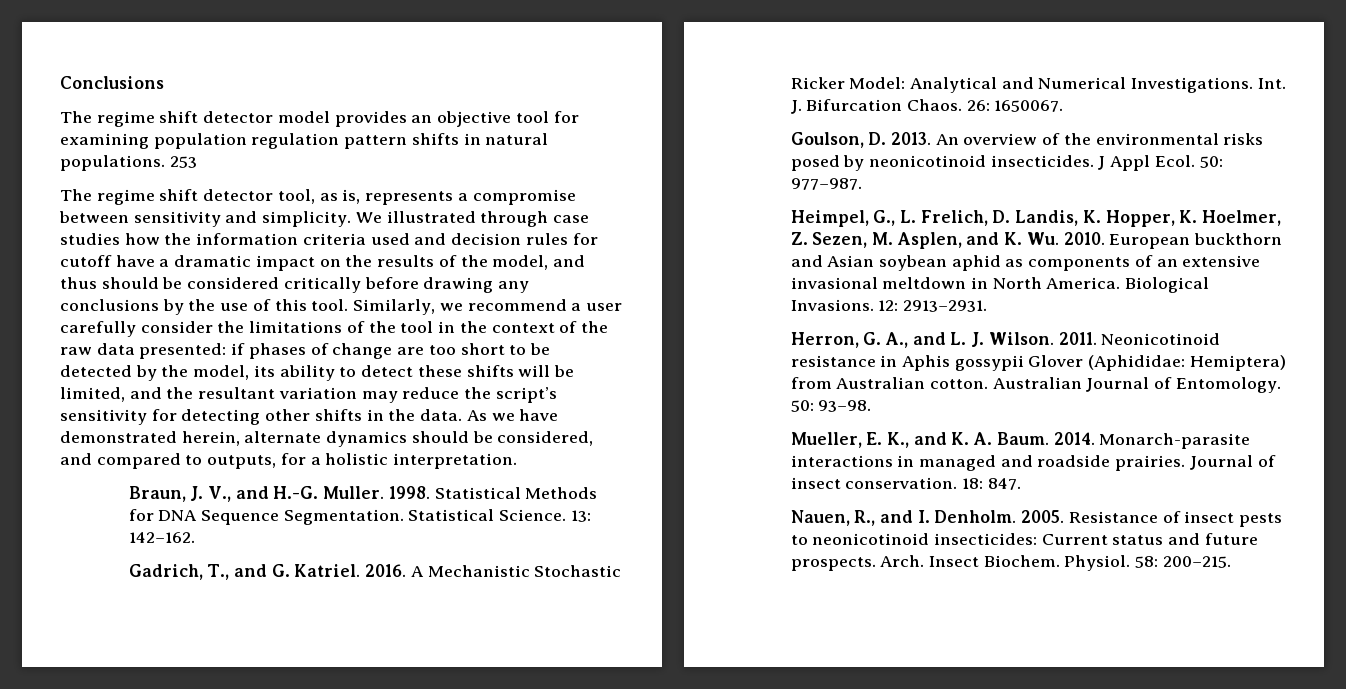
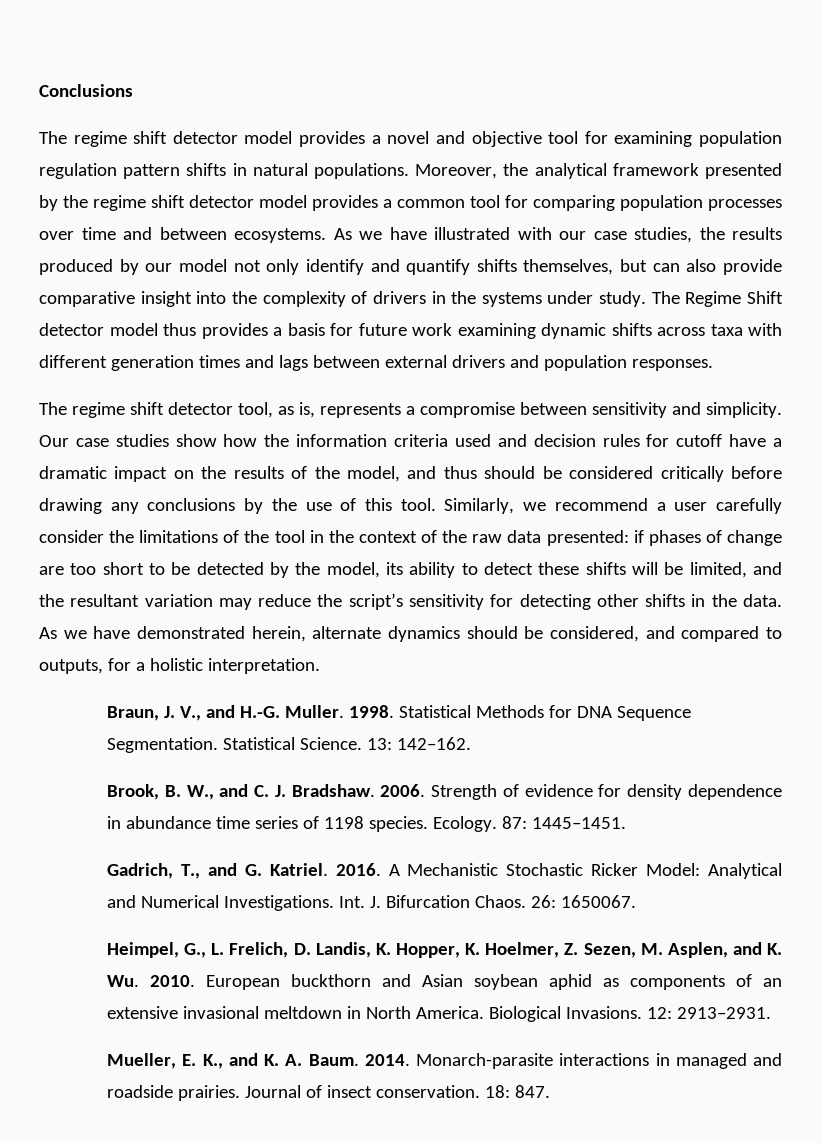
[411,115,433,123] an -> [371,131,465,144] a novel and
[169,156,197,168] 253 -> [415,163,782,179] [39,195,782,211] [39,227,782,243] [39,259,782,275] [39,291,783,307] [39,323,782,339] [39,355,713,371] Moreover, the analytical framework presented by the regime shift detector model provides a common tool for comparing population processes over time and between ecosystems. As we have illustrated with our case studies, the results produced by our model not only identify and quantify shifts themselves, but can also provide comparative insight into the complexity of drivers in the systems under study. The Regime Shift detector model thus provides a basis for future work examining dynamic shifts across taxa with different generation times and lags between external drivers and population responses.
[355,211,549,227] We illustrated through -> [39,435,69,447] Our
(120, 239) none -> [175,434,217,447] show
(195, 537) none -> [107,784,783,800] [107,816,627,832] // Brook, B. W., and C. J. Bradshaw. 2006. Strength of evidence for density dependence in abundance time series of 1198 species. Ecology. 87: 1445–1451.
[790,132,1264,148] [790,155,1223,171] [790,178,862,190] // Goulson, D. 2013. An overview of the environmental risks posed by neonicotinoid insecticides. J Appl Ecol. 50: 977–987. -> (637, 901) none
[790,332,1221,348] [790,355,1286,371] [790,377,1281,393] [790,400,872,412] // Herron, G. A., and L. J. Wilson. 2011. Neonicotinoid resistance in Aphis gossypii Glover (Aphididae: Hemiptera) from Australian cotton. Australian Journal of Entomology. 50: 93–98. -> (772, 1013) none
[790,510,1283,527] [790,533,1258,545] [790,555,1231,571] // Nauen, R., and I. Denholm. 2005. Resistance of insect pests to neonicotinoid insecticides: Current status and future prospects. Arch. Insect Biochem. Physiol. 58: 200–215. -> (551, 1091) none

